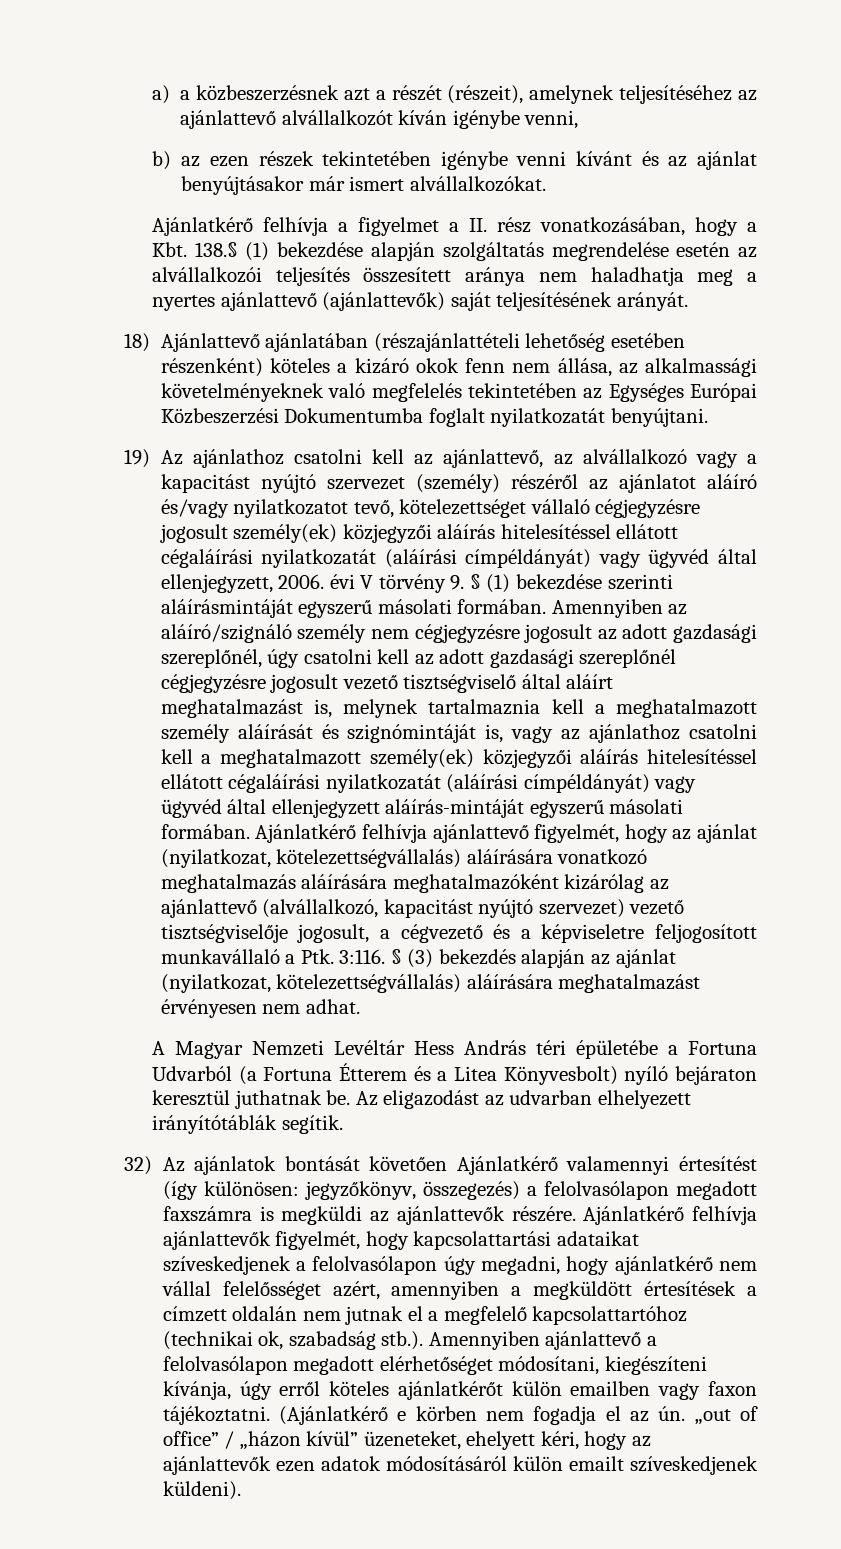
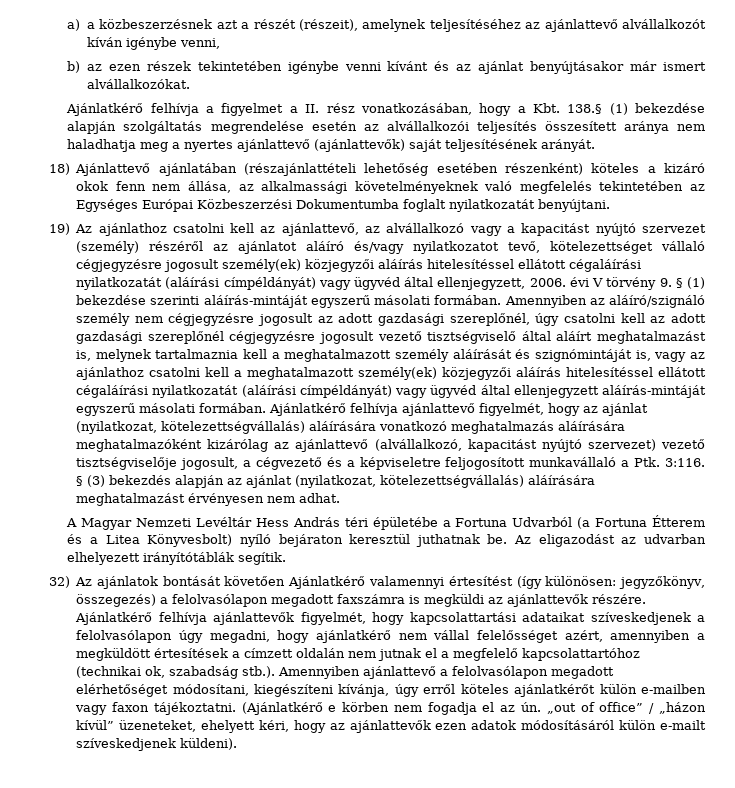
[160,599,293,618] aláírásmintáját -> [203,295,308,308] aláírás-mintáját
[570,1381,651,1396] emailben -> [641,684,706,694] e-mailben
[568,1456,624,1471] emailt -> [660,720,706,730] e-mailt

